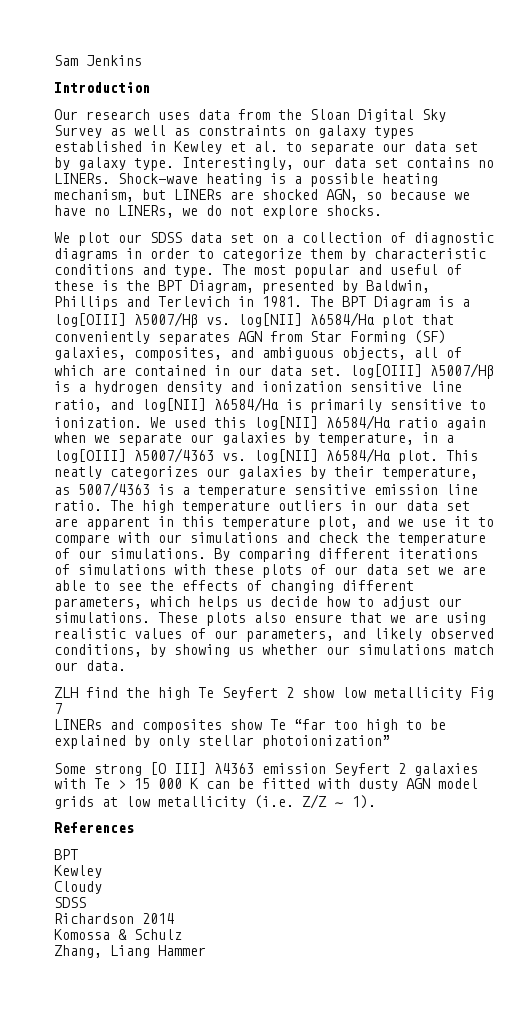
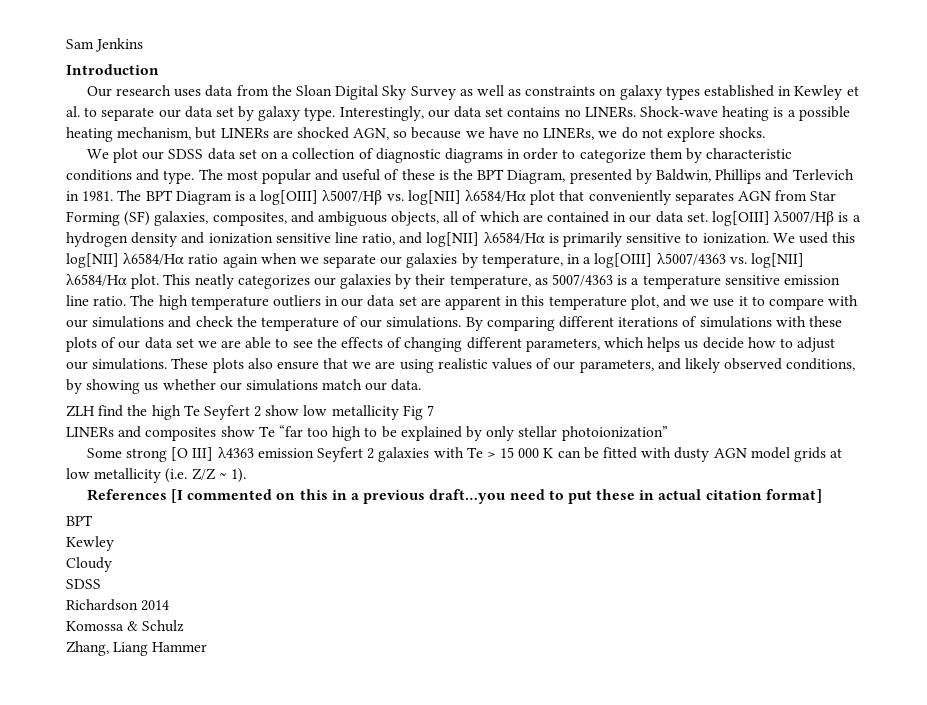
(134, 827) none -> [171,489,822,504] [I commented on this in a previous draft…you need to put these in actual citation format]

